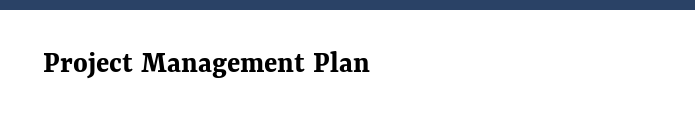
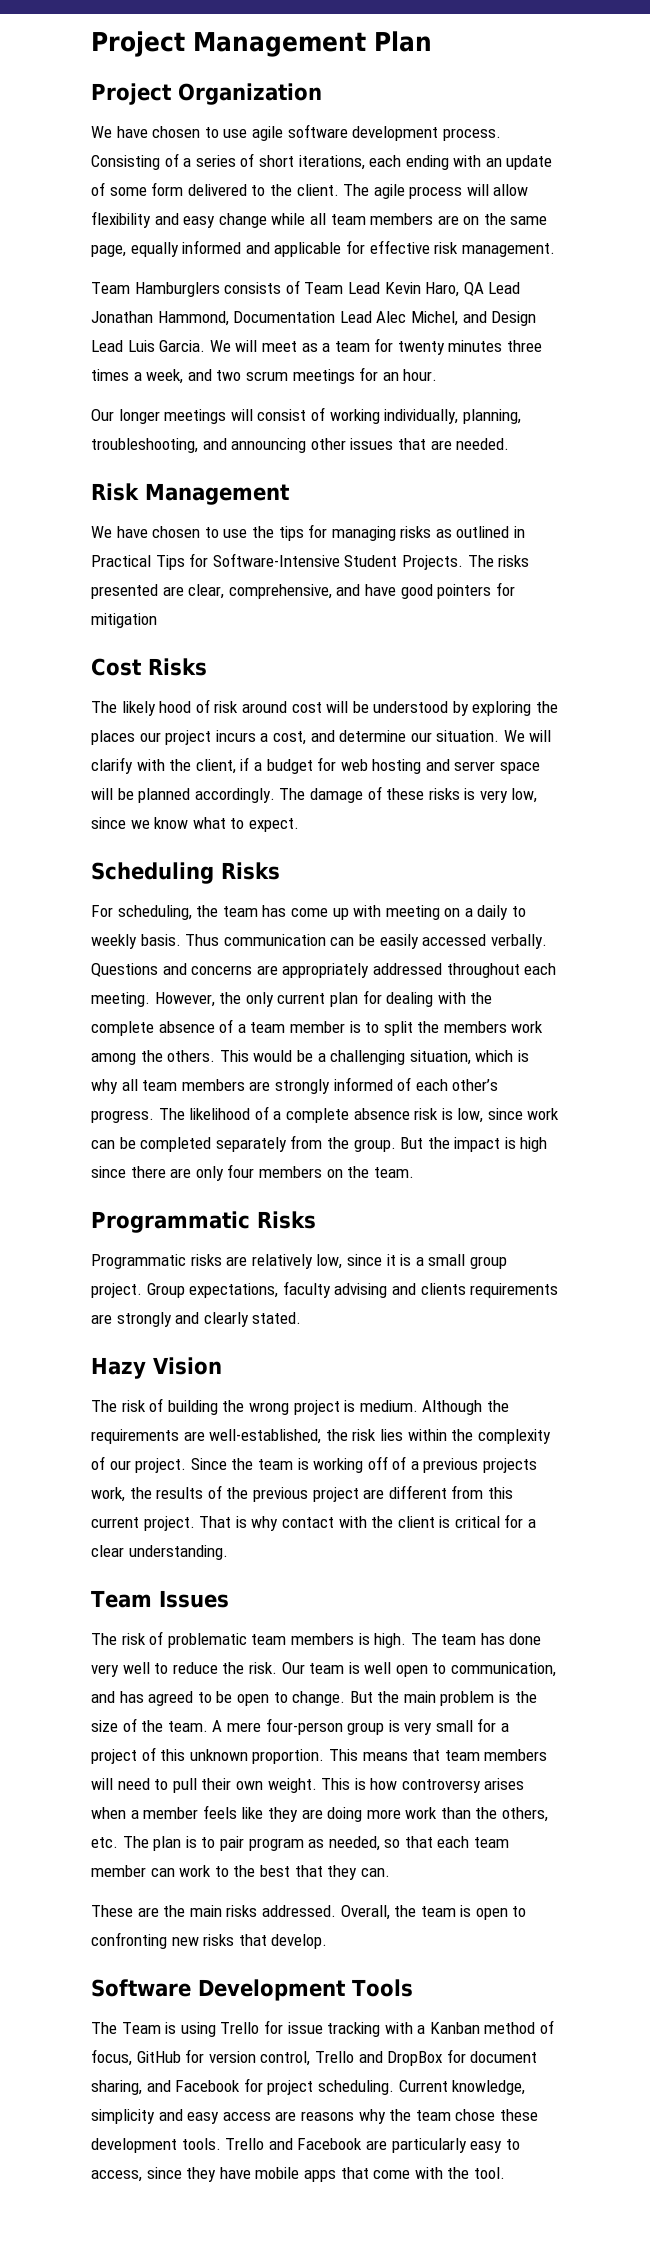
(371, 61) none -> [91,83,322,105] [91,124,501,141] [91,153,553,170] [91,182,529,199] [91,211,548,228] [91,240,555,257] [91,280,521,297] [91,311,537,326] [91,338,543,355] [91,367,438,384] [91,407,521,424] [91,438,510,453] [91,483,290,505] [91,524,526,541] [91,553,530,570] [91,582,515,599] [91,613,157,628] [91,658,207,676] [91,699,559,716] [91,730,552,745] [91,757,541,774] [91,786,538,803] [91,817,299,832] [91,862,280,884] [91,905,527,920] [91,934,547,949] [91,963,557,978] [91,990,493,1007] [91,1019,544,1036] [91,1050,529,1065] [91,1077,499,1094] [91,1106,560,1123] [91,1135,548,1152] [91,1164,414,1181] [91,1211,316,1233] [91,1254,507,1269] [91,1281,559,1298] [91,1312,302,1327] [91,1357,222,1379] [91,1398,509,1415] [91,1429,551,1444] [91,1456,538,1473] [91,1485,513,1502] [91,1514,537,1531] [91,1545,228,1560] [91,1590,229,1608] [91,1631,542,1648] [91,1662,557,1677] [91,1691,537,1706] [91,1718,510,1735] [91,1747,548,1764] [91,1778,525,1793] [91,1805,549,1822] [91,1836,510,1851] [91,1865,390,1880] [91,1905,527,1920] [91,1932,328,1949] [91,1979,413,2001] [91,2020,555,2037] [91,2049,538,2066] [91,2078,526,2095] [91,2109,538,2124] [91,2138,520,2153] [91,2167,505,2182] // Project Organization // We have chosen to use agile software development process. Consisting of a series of short iterations, each ending with an update of some form delivered to the client. The agile process will allow flexibility and easy change while all team members are on the same page, equally informed and applicable for effective risk management. // Team Hamburglers consists of Team Lead Kevin Haro, QA Lead Jonathan Hammond, Documentation Lead Alec Michel, and Design Lead Luis Garcia. We will meet as a team for twenty minutes three times a week, and two scrum meetings for an hour. // Our longer meetings will consist of working individually, planning, troubleshooting, and announcing other issues that are needed. // Risk Management // We have chosen to use the tips for managing risks as outlined in Practical Tips for Software-Intensive Student Projects. The risks presented are clear, comprehensive, and have good pointers for mitigation // Cost Risks // The likely hood of risk around cost will be understood by exploring the places our project incurs a cost, and determine our situation. We will clarify with the client, if a budget for web hosting and server space will be planned accordingly. The damage of these risks is very low, since we know what to expect. // Scheduling Risks // For scheduling, the team has come up with meeting on a daily to weekly basis. Thus communication can be easily accessed verbally. Questions and concerns are appropriately addressed throughout each meeting. However, the only current plan for dealing with the complete absence of a team member is to split the members work among the others. This would be a challenging situation, which is why all team members are strongly informed of each other’s progress. The likelihood of a complete absence risk is low, since work can be completed separately from the group. But the impact is high since there are only four members on the team. // Programmatic Risks // Programmatic risks are relatively low, since it is a small group project. Group expectations, faculty advising and clients requirements are strongly and clearly stated. // Hazy Vision // The risk of building the wrong project is medium. Although the requirements are well-established, the risk lies within the complexity of our project. Since the team is working off of a previous projects work, the results of the previous project are different from this current project. That is why contact with the client is critical for a clear understanding. // Team Issues // The risk of problematic team members is high. The team has done very well to reduce the risk. Our team is well open to communication, and has agreed to be open to change. But the main problem is the size of the team. A mere four-person group is very small for a project of this unknown proportion. This means that team members will need to pull their own weight. This is how controversy arises when a member feels like they are doing more work than the others, etc. The plan is to pair program as needed, so that each team member can work to the best that they can. // These are the main risks addressed. Overall, the team is open to confronting new risks that develop. // Software Development Tools // The Team is using Trello for issue tracking with a Kanban method of focus, GitHub for version control, Trello and DropBox for document sharing, and Facebook for project scheduling. Current knowledge, simplicity and easy access are reasons why the team chose these development tools. Trello and Facebook are particularly easy to access, since they have mobile apps that come with the tool.

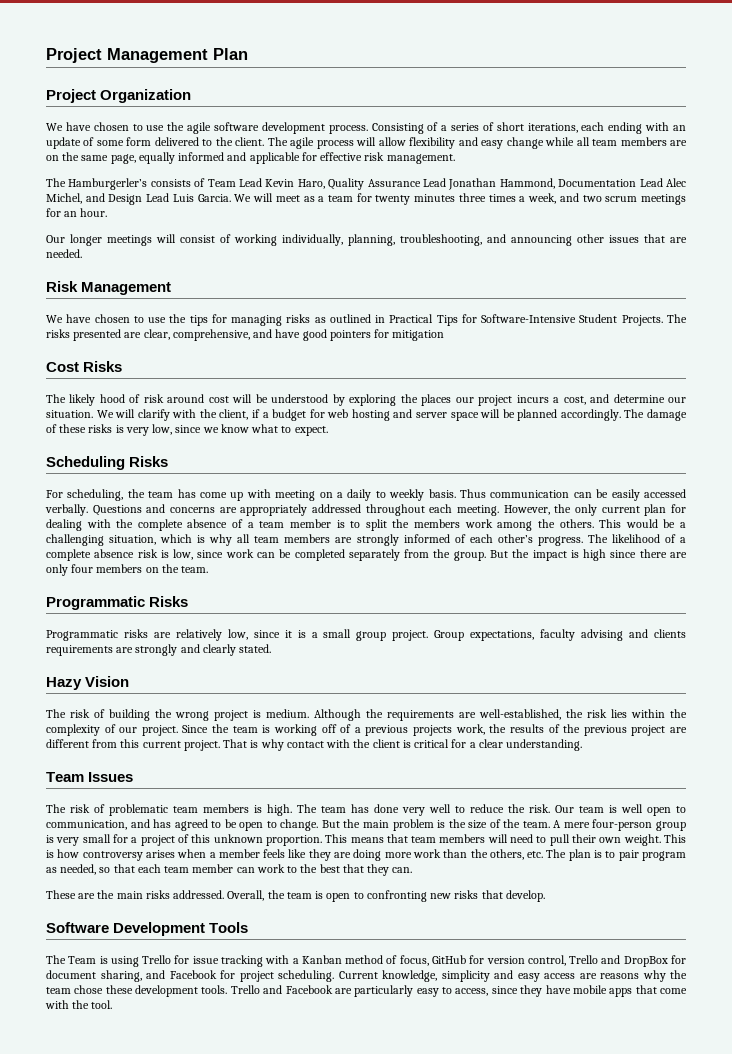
(248, 133) none -> [167,122,185,131] the
[91,282,220,297] Team Hamburglers -> [46,178,148,190] The Hamburgerler’s
[463,282,484,296] QA -> [328,178,421,190] Quality Assurance

